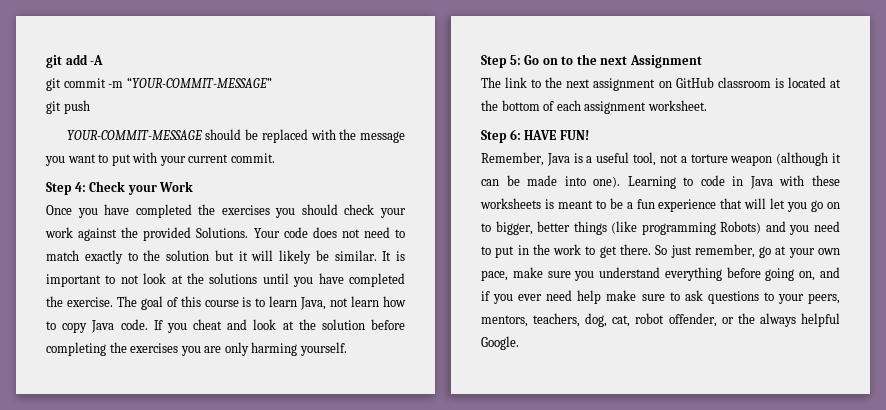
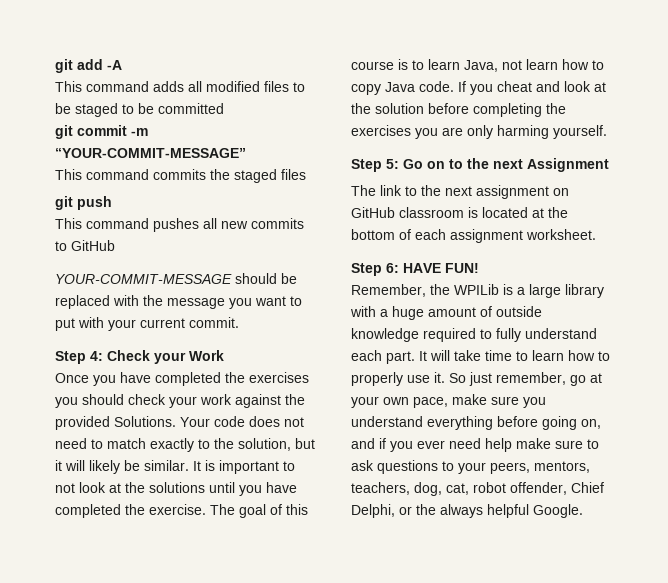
[46,77,272,91] [46,100,90,114] git commit -m “YOUR-COMMIT-MESSAGE” // git push -> [55,81,305,92] [55,103,224,117] [55,125,148,139] [55,148,246,158] [55,169,306,183] [55,196,112,210] [55,218,304,232] [55,240,115,251] This command adds all modified files to be staged to be committed // git commit -m “YOUR-COMMIT-MESSAGE” // This command commits the staged files // git push // This command pushes all new commits to GitHub
[166,250,209,261] solution -> [238,438,291,451] solution,
[546,152,841,166] [481,175,840,189] [480,198,840,212] [481,221,840,235] [481,244,651,258] Java is a useful tool, not a torture weapon (although it can be made into one). Learning to code in Java with these worksheets is meant to be a fun experience that will let you go on to bigger, better things (like programming Robots) and you need to put in the work to get there. -> [430,284,604,298] [350,306,542,320] [351,328,597,342] [351,350,610,364] [351,372,445,386] the WPILib is a large library with a huge amount of outside knowledge required to fully understand each part. It will take time to learn how to properly use it.
(717, 320) none -> [571,482,604,493] [351,504,395,518] Chief Delphi,

